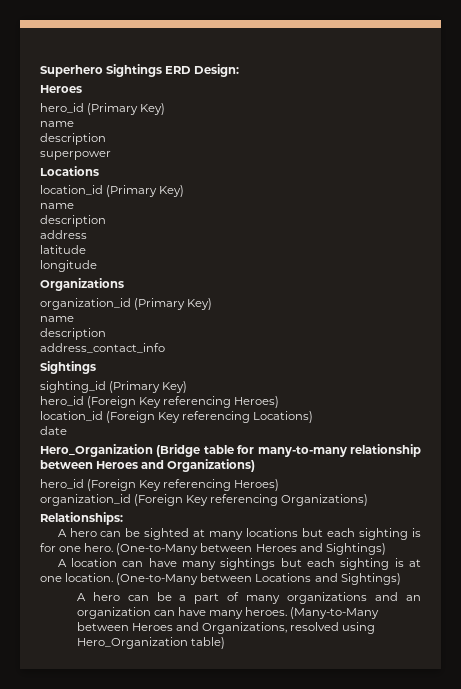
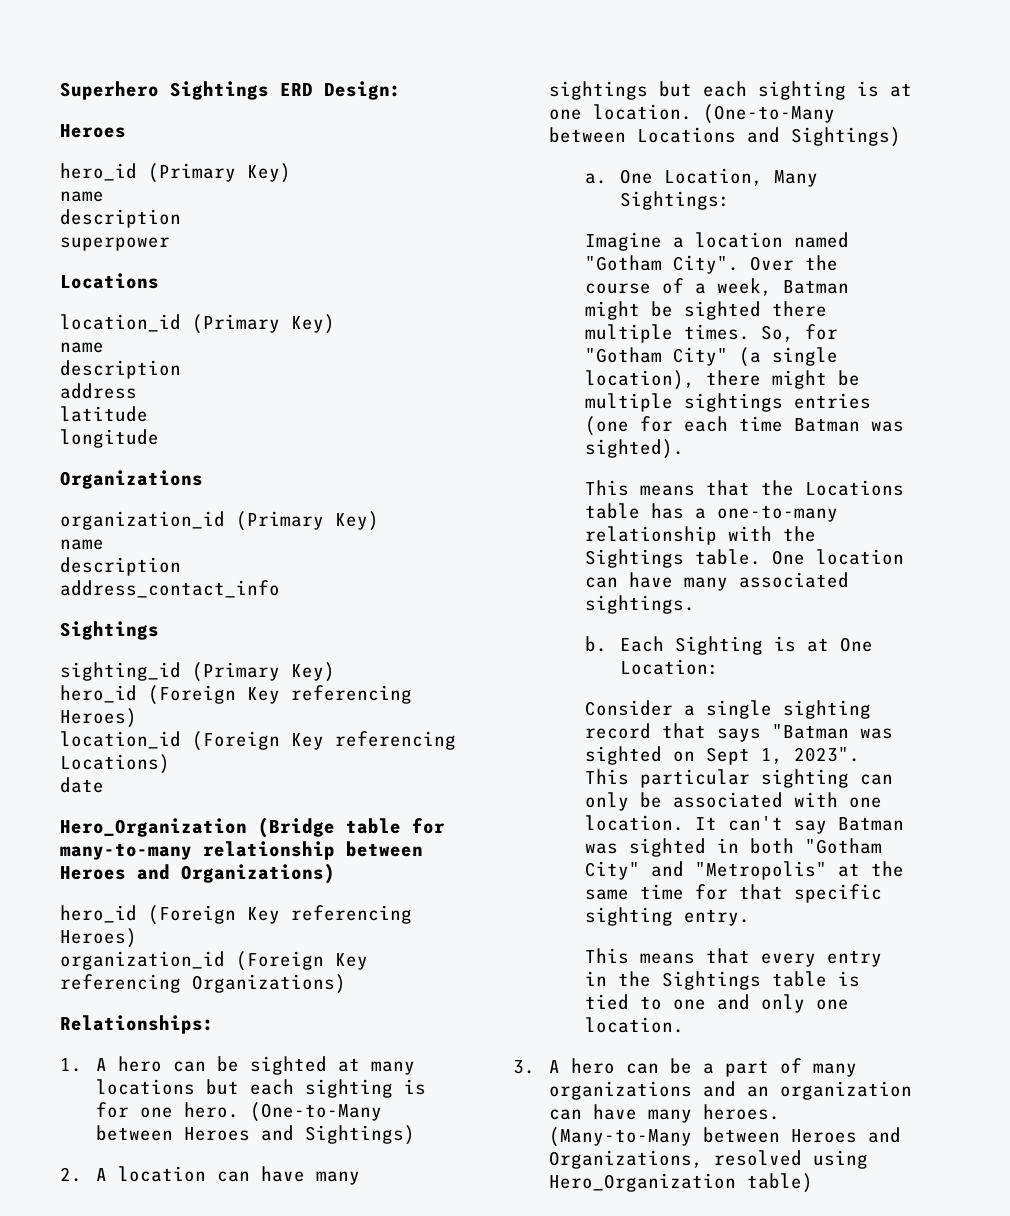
(123, 518) none -> [60,1058,82,1072] 1.
(386, 549) none -> [60,1167,82,1182] 2.
(401, 579) none -> [584,168,819,187] [620,191,731,210] [584,232,849,251] [584,255,838,274] [584,278,849,296] [584,301,827,320] [584,324,838,343] [584,347,838,367] [584,370,860,390] [584,393,871,412] [584,416,904,436] [584,439,684,459] [584,480,904,496] [584,503,838,522] [584,526,816,545] [584,549,904,568] [584,572,849,591] [584,595,695,614] [584,636,874,655] [620,659,720,675] [584,700,871,719] [584,723,893,742] [584,746,860,765] [584,769,893,788] [584,792,882,811] [584,815,904,834] [584,838,882,857] [584,861,904,880] [584,884,882,903] [584,907,750,926] [584,948,882,967] [584,971,860,990] [584,994,849,1013] [584,1017,684,1033] [513,1060,535,1074] a. One Location, Many Sightings: // Imagine a location named "Gotham City". Over the course of a week, Batman might be sighted there multiple times. So, for "Gotham City" (a single location), there might be multiple sightings entries (one for each time Batman was sighted). // This means that the Locations table has a one-to-many relationship with the Sightings table. One location can have many associated sightings. // b. Each Sighting is at One Location: // Consider a single sighting record that says "Batman was sighted on Sept 1, 2023". This particular sighting can only be associated with one location. It can't say Batman was sighted in both "Gotham City" and "Metropolis" at the same time for that specific sighting entry. // This means that every entry in the Sightings table is tied to one and only one location. // 3.

